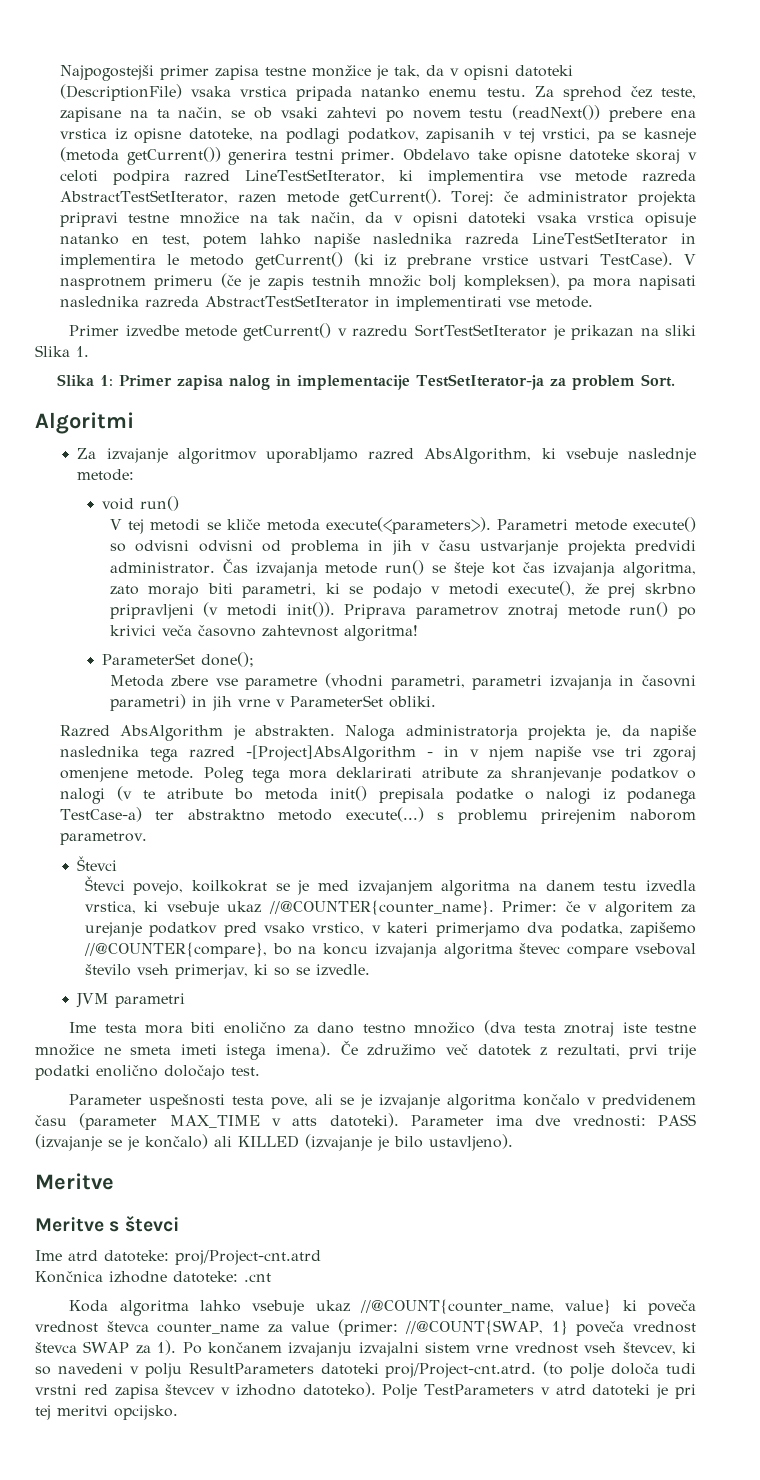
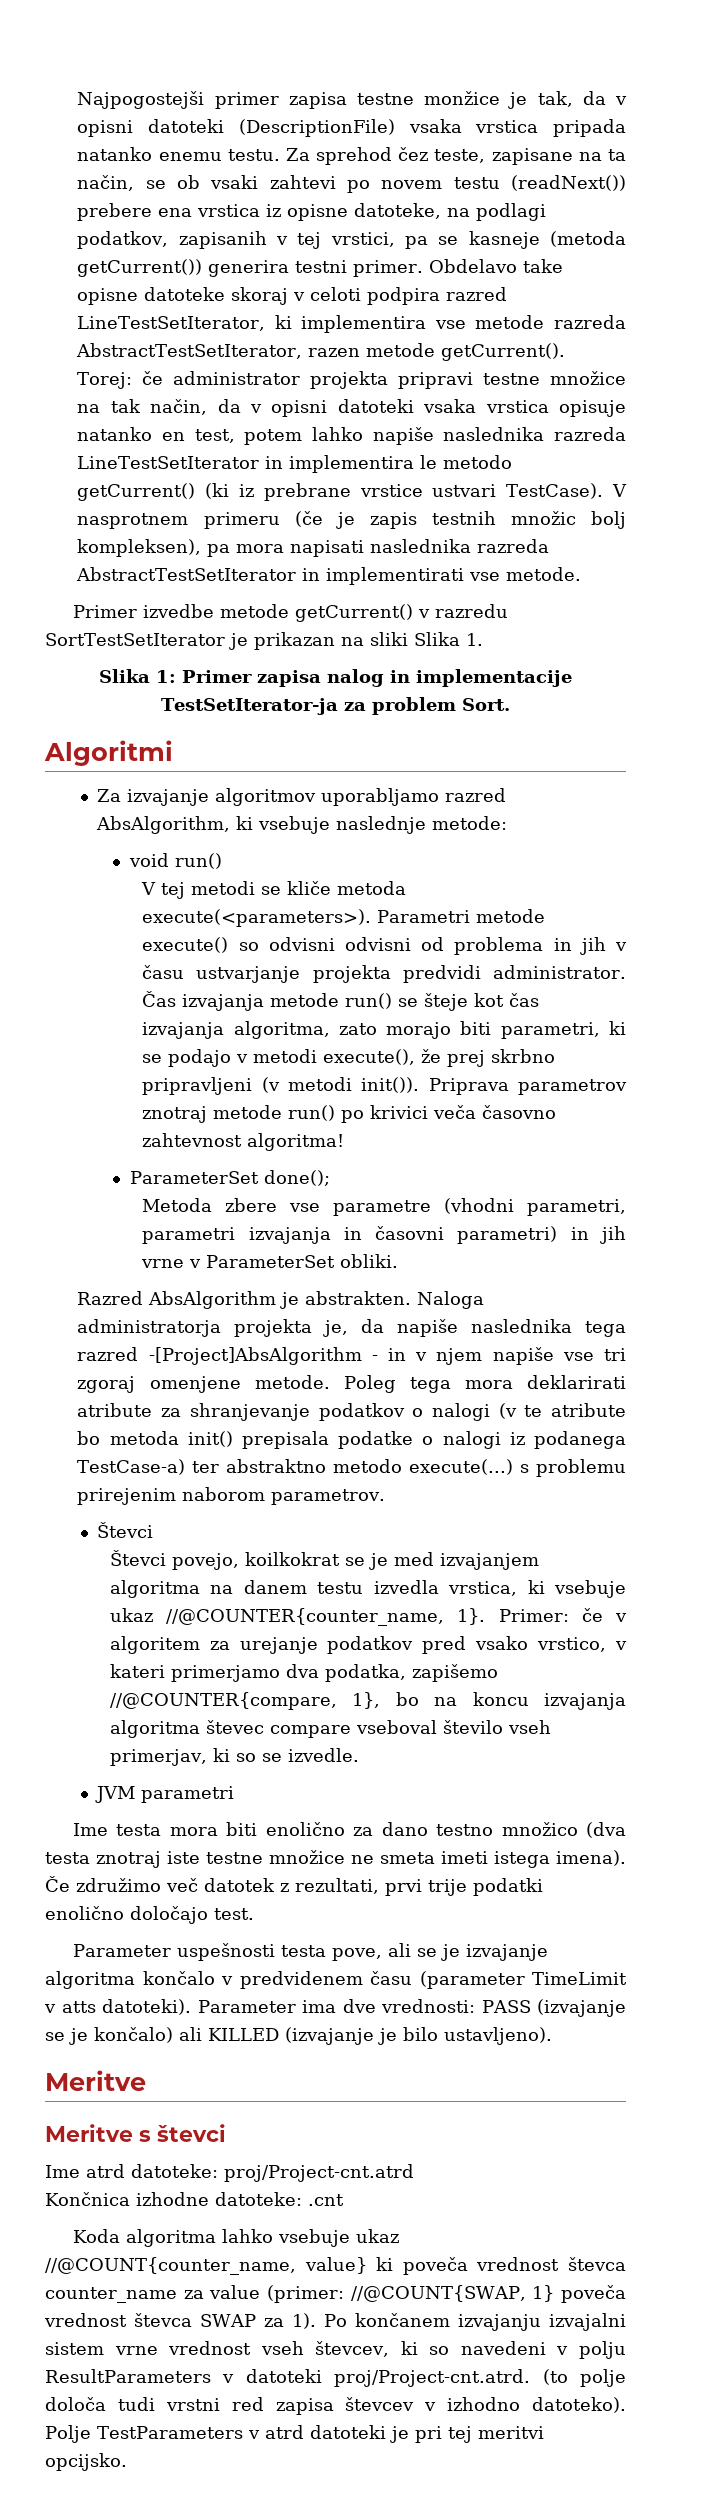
[268,900,494,915] //@COUNTER{counter_name}. -> [166,1608,486,1626] //@COUNTER{counter_name, 1}.
[83,942,267,958] //@COUNTER{compare}, -> [109,1692,381,1710] //@COUNTER{compare, 1},
[169,1115,260,1128] MAX_TIME -> [532,1972,627,1985] TimeLimit
(314, 1368) none -> [222,2374,235,2383] v

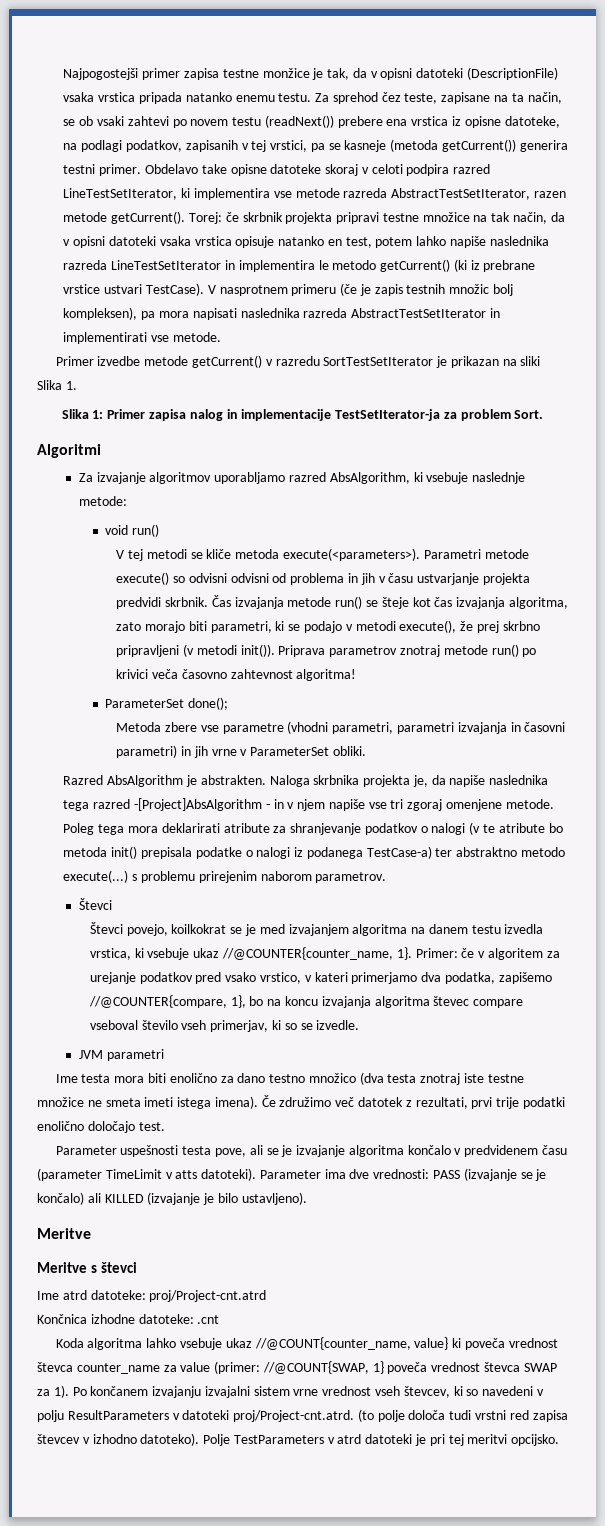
[173,371,301,385] administrator -> [242,212,283,222] skrbnik
[493,965,627,979] administrator. -> [165,597,209,607] skrbnik.
[77,1319,222,1337] administratorja -> [313,775,360,785] skrbnika

